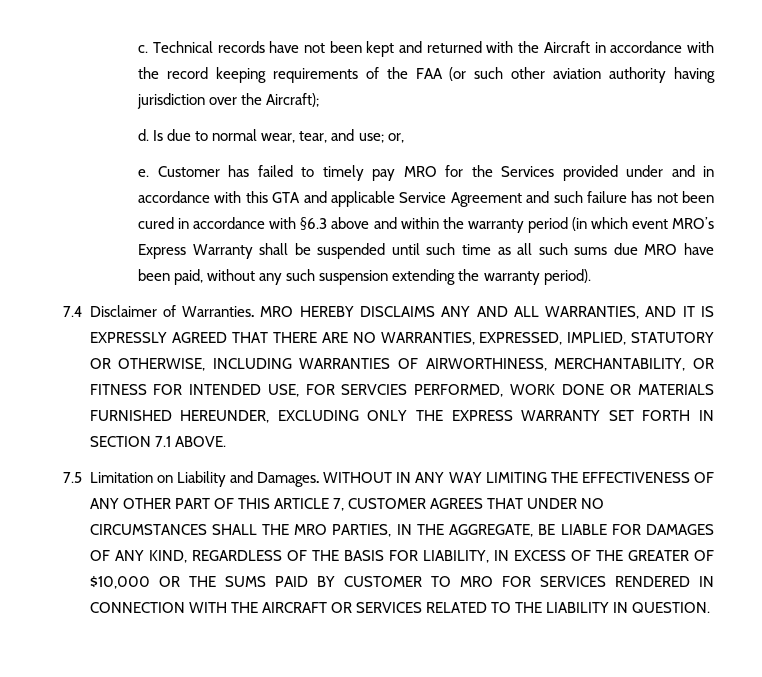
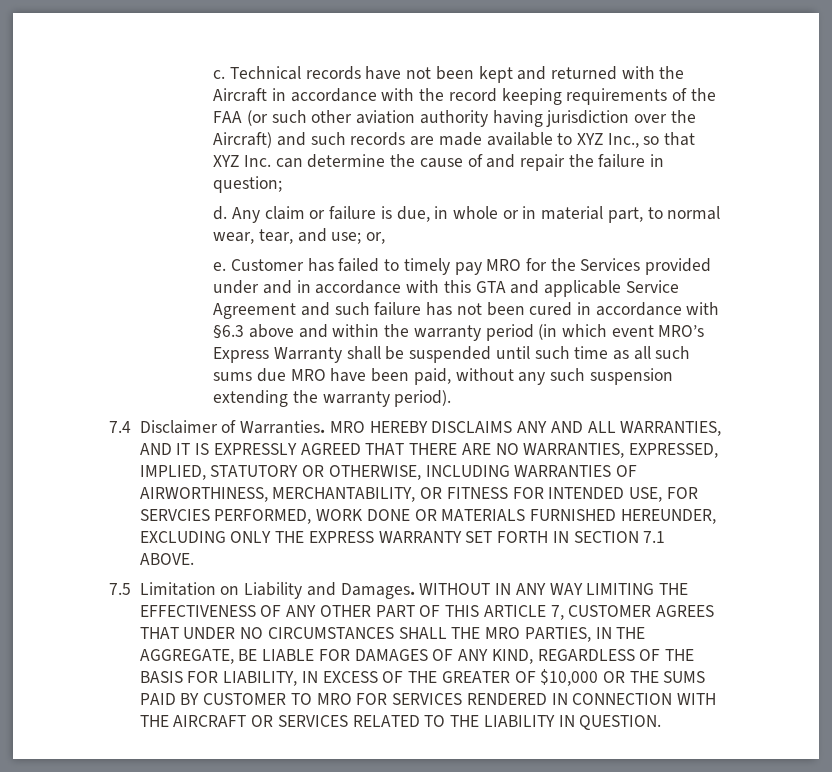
[266,93,320,107] [138,129,192,141] Aircraft); // d. Is due -> [213,132,696,148] [213,154,665,171] [213,176,283,193] [213,206,643,223] Aircraft) and such records are made available to XYZ Inc., so that XYZ Inc. can determine the cause of and repair the failure in question; // d. Any claim or failure is due, in whole or in material part,

